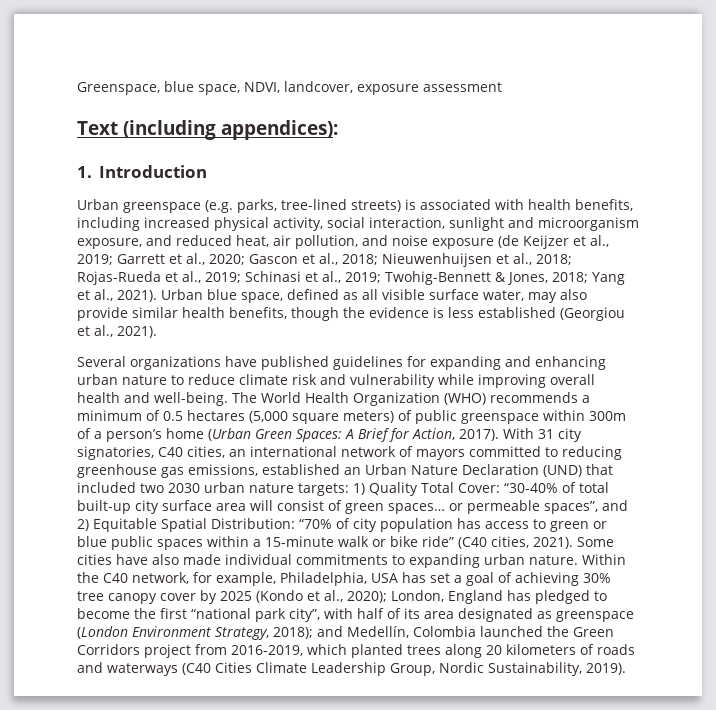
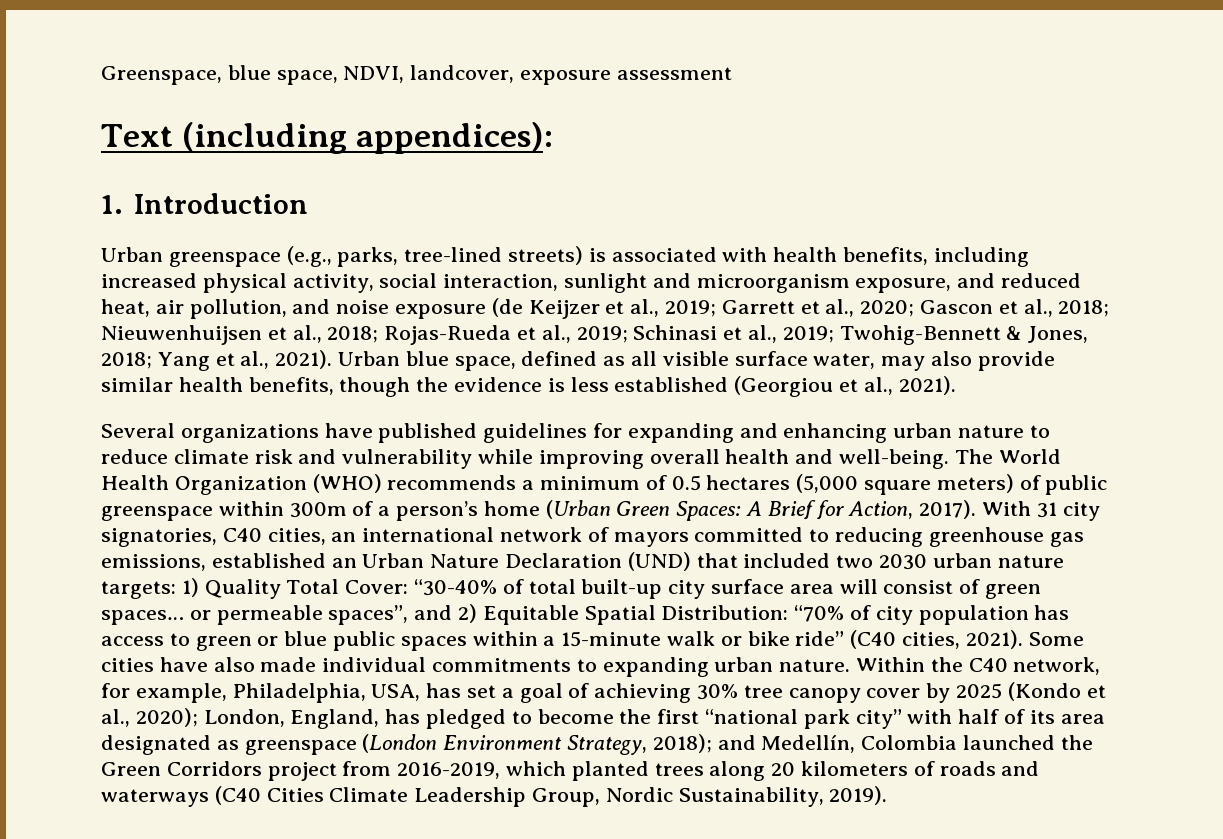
[205,200,233,213] (e.g. -> [286,246,332,267] (e.g.,
[371,573,398,583] USA -> [371,684,421,701] USA,
[448,590,503,604] England -> [290,709,380,729] England,
[289,608,320,622] city”, -> [855,709,902,729] city”

